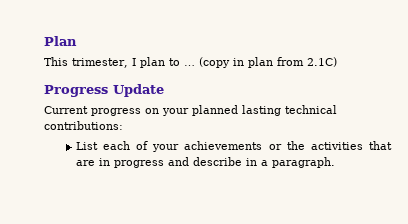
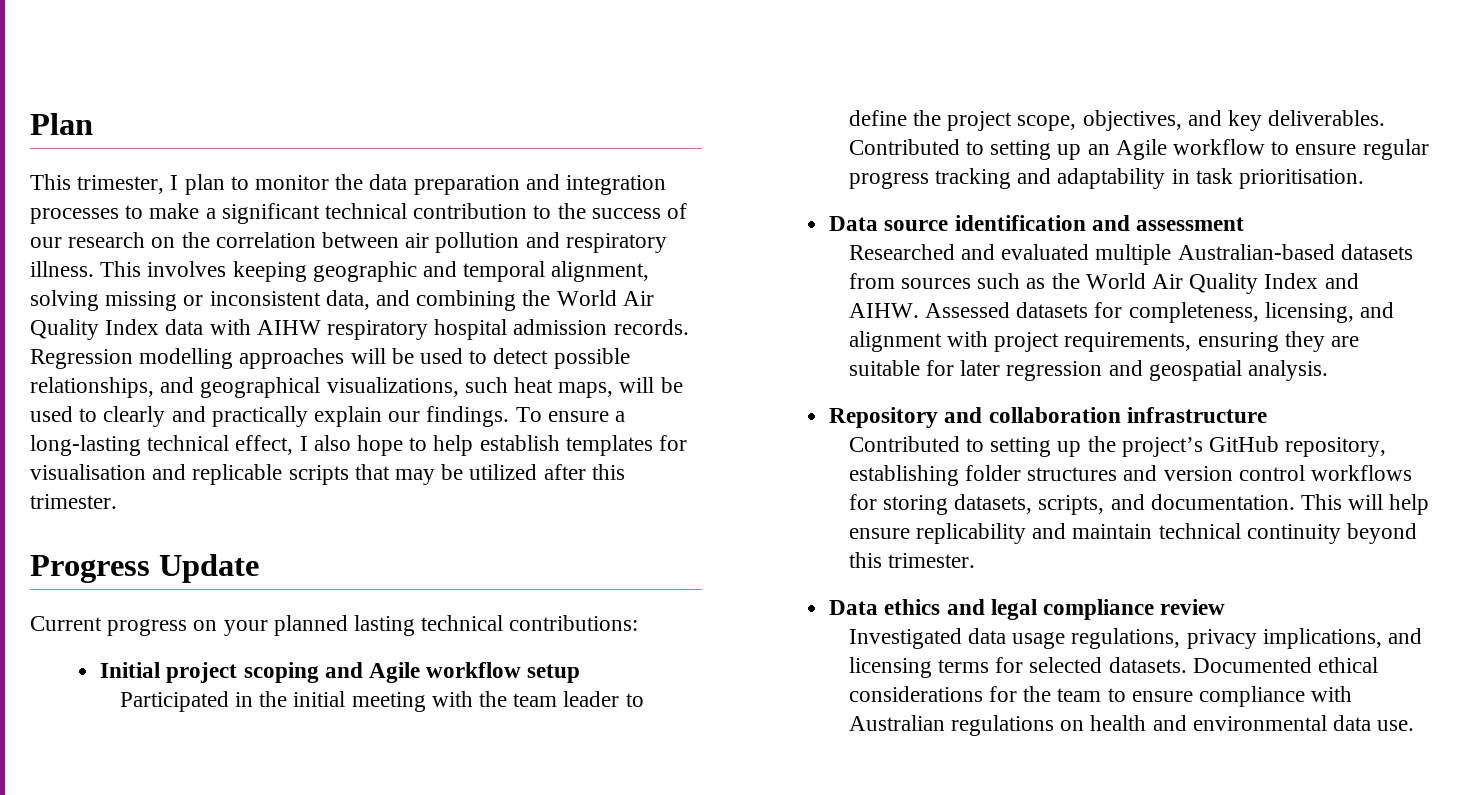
[183,57,337,68] … (copy in plan from 2.1C) -> [255,174,667,195] [30,203,688,224] [30,232,667,253] [30,261,650,282] [30,290,654,311] [30,319,689,340] [30,348,630,369] [30,377,683,398] [30,406,626,427] [30,435,688,456] [30,464,625,485] [30,494,117,509] monitor the data preparation and integration processes to make a significant technical contribution to the success of our research on the correlation between air pollution and respiratory illness. This involves keeping geographic and temporal alignment, solving missing or inconsistent data, and combining the World Air Quality Index data with AIHW respiratory hospital admission records. Regression modelling approaches will be used to detect possible relationships, and geographical visualizations, such heat maps, will be used to clearly and practically explain our findings. To ensure a long-lasting technical effect, I also hope to help establish templates for visualisation and replicable scripts that may be utilized after this trimester.
[75,141,392,152] [75,157,335,168] List each of your achievements or the activities that are in progress and describe in a paragraph. -> [100,662,581,683] [119,691,644,712] [848,110,1386,131] [848,139,1429,160] [848,168,1364,189] [829,215,1244,231] [848,244,1413,265] [848,273,1359,294] [848,302,1394,323] [848,331,1359,352] [848,360,1328,381] [829,407,1267,428] [848,436,1387,457] [848,465,1412,486] [848,494,1430,515] [848,523,1417,544] [848,552,975,568] [829,599,1226,620] [848,628,1422,649] [848,657,1378,678] [848,686,1353,707] [848,715,1415,736] Initial project scoping and Agile workflow setup // Participated in the initial meeting with the team leader to define the project scope, objectives, and key deliverables. Contributed to setting up an Agile workflow to ensure regular progress tracking and adaptability in task prioritisation. // Data source identification and assessment // Researched and evaluated multiple Australian-based datasets from sources such as the World Air Quality Index and AIHW. Assessed datasets for completeness, licensing, and alignment with project requirements, ensuring they are suitable for later regression and geospatial analysis. // Repository and collaboration infrastructure // Contributed to setting up the project’s GitHub repository, establishing folder structures and version control workflows for storing datasets, scripts, and documentation. This will help ensure replicability and maintain technical continuity beyond this trimester. // Data ethics and legal compliance review // Investigated data usage regulations, privacy implications, and licensing terms for selected datasets. Documented ethical considerations for the team to ensure compliance with Australian regulations on health and environmental data use.

